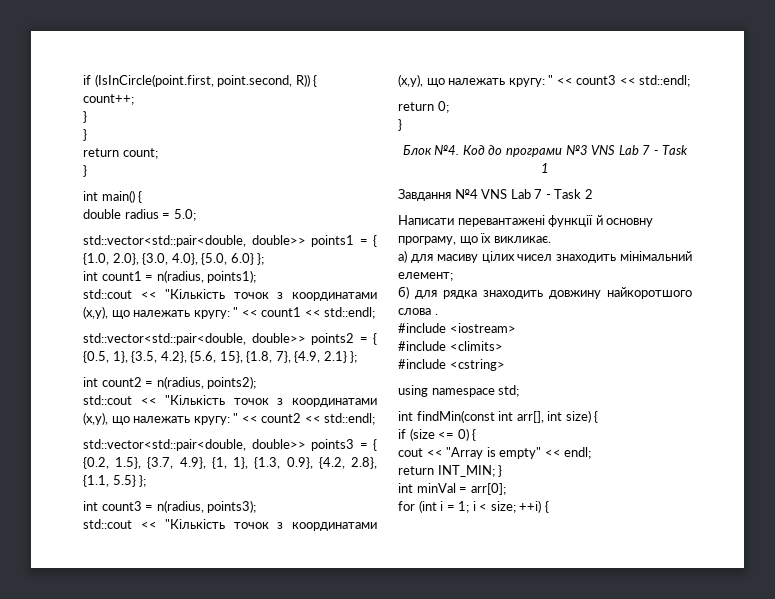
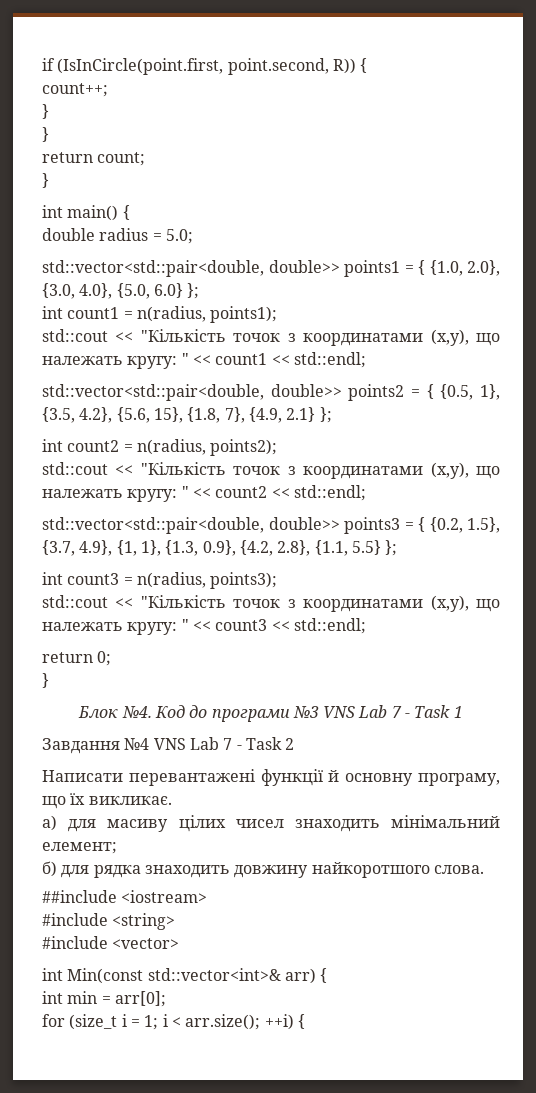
[398,308,438,315] [398,323,446,333] слова . // #include -> [433,865,484,874] [42,890,117,903] слова. // ##include
[449,341,503,351] [398,359,505,371] [398,385,520,397] [398,410,599,423] [398,428,477,441] [398,447,592,459] [398,465,503,477] [398,483,456,493] <climits> // #include <cstring> // using namespace std; // int findMin(const int arr[], int size) { // if (size <= 0) { // cout << "Array is empty" << endl; // return INT_MIN; } // int minVal -> [112,913,176,930] [42,936,180,949] [42,968,328,984] [42,991,98,1004] <string> // #include <vector> // int Min(const std::vector<int>& arr) { // int min
[418,500,437,513] (int -> [69,1014,118,1030] (size_t
[490,501,516,513] size; -> [185,1014,261,1030] arr.size();

